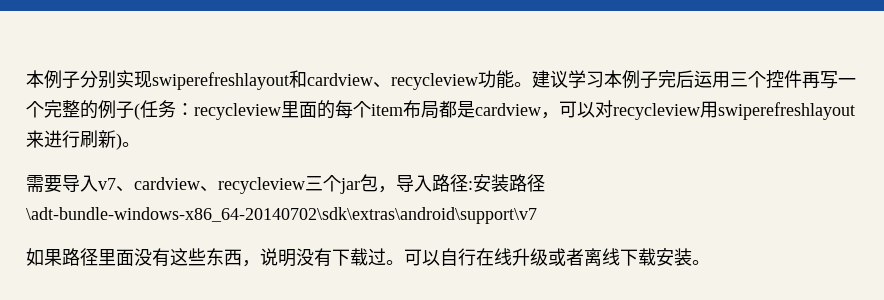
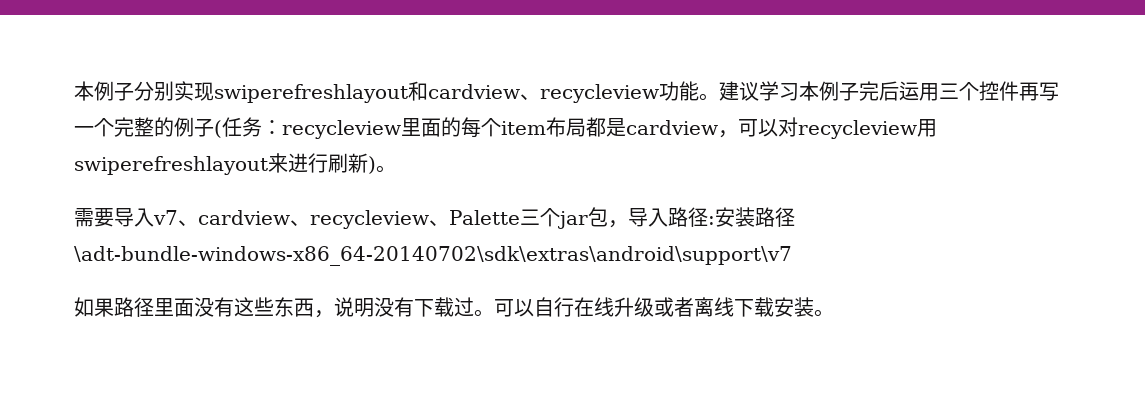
(305, 185) none -> [429,210,520,226] 、Palette

